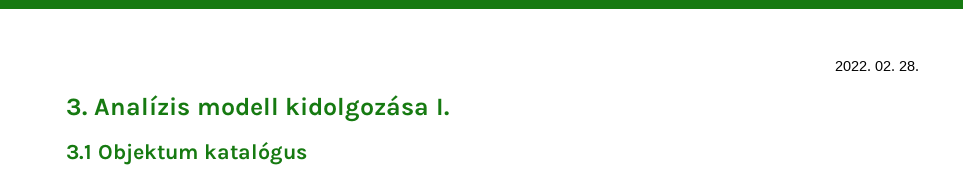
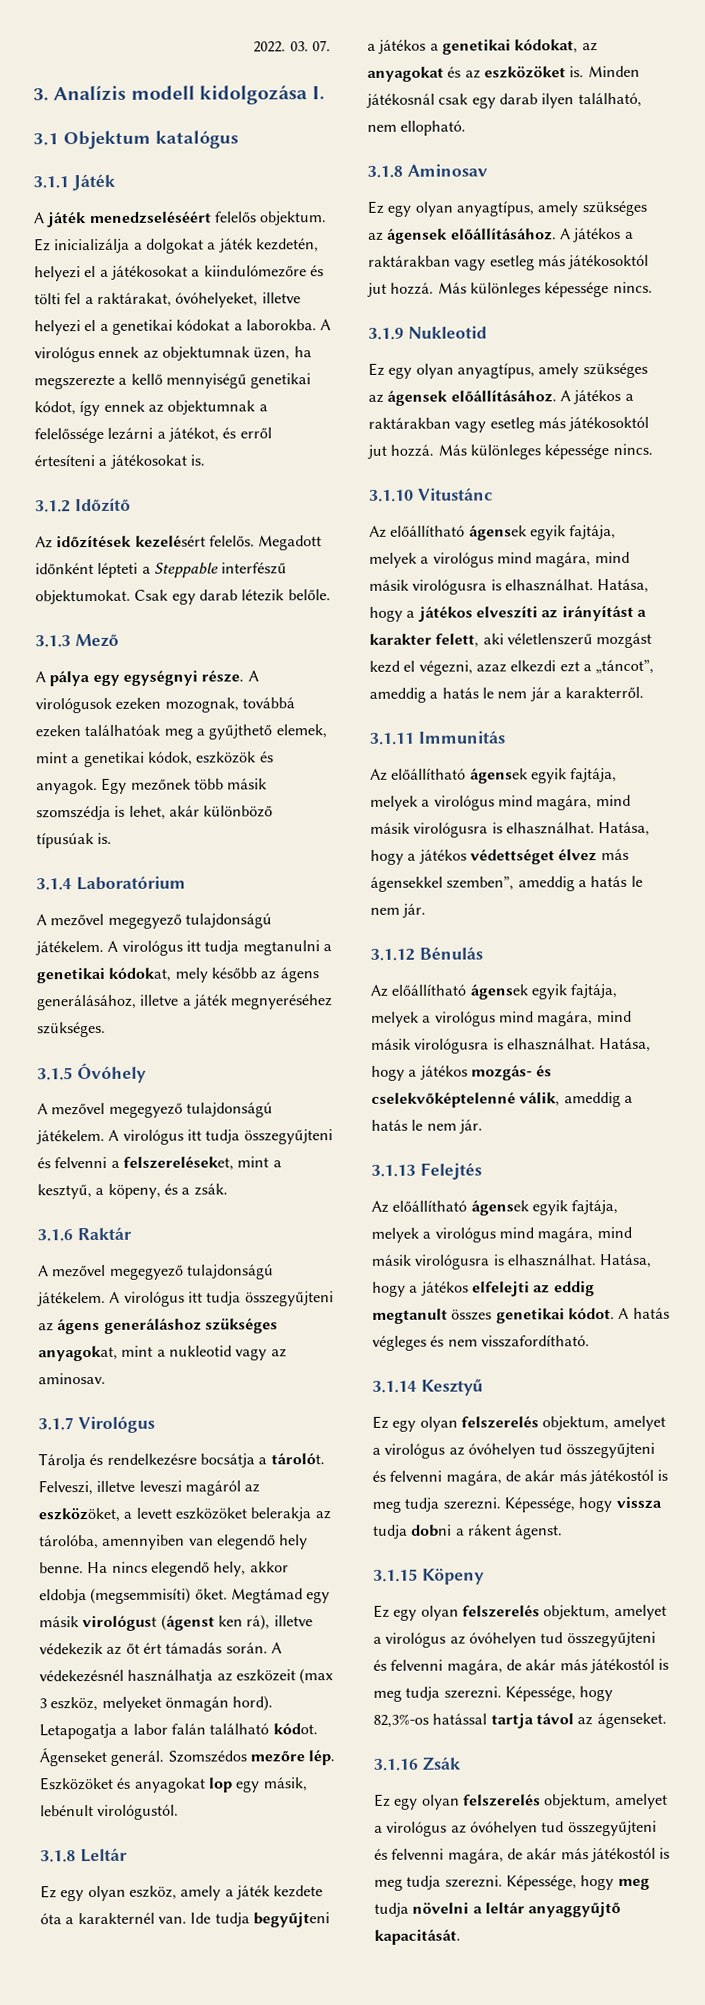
[875,61,919,71] 02. 28. -> [289,40,331,52] 03. 07.
(307, 153) none -> [33,173,116,192] [33,211,328,228] [34,238,319,254] [34,265,324,282] [34,292,301,308] [34,319,332,336] [34,346,312,363] [34,373,312,390] [34,400,268,417] [34,427,272,444] [34,454,205,469] [35,497,131,513] [35,535,323,551] [35,562,288,578] [35,589,331,605] [35,633,119,648] [35,670,259,687] [35,697,295,714] [35,724,327,740] [36,751,274,768] [36,777,268,795] [36,805,274,821] [36,832,113,849] [36,875,186,891] [36,913,272,929] [35,940,332,956] [36,967,319,984] [36,994,334,1011] [37,1021,106,1038] [37,1062,147,1084] [37,1102,273,1118] [36,1129,333,1145] [37,1156,282,1171] [37,1183,228,1200] [37,1226,132,1242] [38,1264,274,1280] [37,1291,334,1307] [38,1318,278,1335] [38,1345,287,1362] [38,1372,106,1385] [38,1415,155,1434] [38,1453,325,1469] [38,1480,261,1496] [38,1507,331,1523] [39,1534,309,1550] [39,1561,289,1577] [39,1587,331,1605] [39,1614,313,1632] [39,1642,282,1656] [39,1668,334,1685] [39,1695,274,1712] [39,1723,318,1740] [39,1747,336,1767] [39,1776,308,1793] [40,1804,180,1820] [40,1847,128,1863] [40,1885,324,1902] [40,1912,330,1928] [367,39,598,55] [367,65,640,82] [366,92,642,109] [367,120,467,136] [367,163,488,178] [367,200,647,217] [368,227,634,244] [368,254,650,271] [367,281,653,298] [368,325,487,340] [368,362,648,379] [368,389,634,406] [368,416,650,433] [367,443,653,460] [369,487,493,502] [369,524,617,541] [369,551,630,568] [369,578,650,595] [369,605,647,622] [369,632,653,649] [369,659,655,676] [369,686,645,703] [369,730,506,745] [370,767,618,784] [370,794,631,811] [370,821,651,838] [370,848,629,865] [370,875,643,892] [370,903,427,918] [370,946,483,961] [370,983,618,1000] [371,1010,632,1027] [371,1037,652,1054] [371,1065,553,1081] [371,1091,633,1108] [371,1119,483,1134] [371,1162,482,1180] [371,1199,619,1216] [371,1226,632,1243] [371,1253,653,1270] [372,1281,595,1297] [372,1307,670,1324] [372,1335,590,1351] [372,1378,483,1396] [372,1415,666,1432] [372,1442,655,1459] [372,1469,669,1486] [372,1496,662,1513] [373,1524,564,1540] [373,1568,485,1585] [373,1604,667,1621] [373,1631,656,1648] [373,1658,670,1675] [373,1686,614,1702] [373,1712,667,1729] [373,1756,461,1771] [374,1793,668,1810] [374,1820,657,1837] [374,1847,671,1864] [374,1875,650,1891] [374,1901,622,1918] [374,1929,461,1945] // 3.1.1 Játék // A játék menedzseléséért felelős objektum. Ez inicializálja a dolgokat a játék kezdetén, helyezi el a játékosokat a kiindulómezőre és tölti fel a raktárakat, óvóhelyeket, illetve helyezi el a genetikai kódokat a laborokba. A virológus ennek az objektumnak üzen, ha megszerezte a kellő mennyiségű genetikai kódot, így ennek az objektumnak a felelőssége lezárni a játékot, és erről értesíteni a játékosokat is. // 3.1.2 Időzítő // Az időzítések kezelésért felelős. Megadott időnként lépteti a Steppable interfészű objektumokat. Csak egy darab létezik belőle. // 3.1.3 Mező // A pálya egy egységnyi része. A virológusok ezeken mozognak, továbbá ezeken találhatóak meg a gyűjthető elemek, mint a genetikai kódok, eszközök és anyagok. Egy mezőnek több másik szomszédja is lehet, akár különböző típusúak is. // 3.1.4 Laboratórium // A mezővel megegyező tulajdonságú játékelem. A virológus itt tudja megtanulni a genetikai kódokat, mely később az ágens generálásához, illetve a játék megnyeréséhez szükséges. // 3.1.5 Óvóhely // A mezővel megegyező tulajdonságú játékelem. A virológus itt tudja összegyűjteni és felvenni a felszereléseket, mint a kesztyű, a köpeny, és a zsák. // 3.1.6 Raktár // A mezővel megegyező tulajdonságú játékelem. A virológus itt tudja összegyűjteni az ágens generáláshoz szükséges anyagokat, mint a nukleotid vagy az aminosav. // 3.1.7 Virológus // Tárolja és rendelkezésre bocsátja a tárolót. Felveszi, illetve leveszi magáról az eszközöket, a levett eszközöket belerakja az tárolóba, amennyiben van elegendő hely benne. Ha nincs elegendő hely, akkor eldobja (megsemmisíti) őket. Megtámad egy másik virológust (ágenst ken rá), illetve védekezik az őt ért támadás során. A védekezésnél használhatja az eszközeit (max 3 eszköz, melyeket önmagán hord). Letapogatja a labor falán található kódot. Ágenseket generál. Szomszédos mezőre lép. Eszközöket és anyagokat lop egy másik, lebénult virológustól. // 3.1.8 Leltár // Ez egy olyan eszköz, amely a játék kezdete óta a karakternél van. Ide tudja begyűjteni a játékos a genetikai kódokat, az anyagokat és az eszközöket is. Minden játékosnál csak egy darab ilyen található, nem ellopható. // 3.1.8 Aminosav // Ez egy olyan anyagtípus, amely szükséges az ágensek előállításához. A játékos a raktárakban vagy esetleg más játékosoktól jut hozzá. Más különleges képessége nincs. // 3.1.9 Nukleotid // Ez egy olyan anyagtípus, amely szükséges az ágensek előállításához. A játékos a raktárakban vagy esetleg más játékosoktól jut hozzá. Más különleges képessége nincs. // 3.1.10 Vitustánc // Az előállítható ágensek egyik fajtája, melyek a virológus mind magára, mind másik virológusra is elhasználhat. Hatása, hogy a játékos elveszíti az irányítást a karakter felett, aki véletlenszerű mozgást kezd el végezni, azaz elkezdi ezt a „táncot”, ameddig a hatás le nem jár a karakterről. // 3.1.11 Immunitás // Az előállítható ágensek egyik fajtája, melyek a virológus mind magára, mind másik virológusra is elhasználhat. Hatása, hogy a játékos védettséget élvez más ágensekkel szemben”, ameddig a hatás le nem jár. // 3.1.12 Bénulás // Az előállítható ágensek egyik fajtája, melyek a virológus mind magára, mind másik virológusra is elhasználhat. Hatása, hogy a játékos mozgás- és cselekvőképtelenné válik, ameddig a hatás le nem jár. // 3.1.13 Felejtés // Az előállítható ágensek egyik fajtája, melyek a virológus mind magára, mind másik virológusra is elhasználhat. Hatása, hogy a játékos elfelejti az eddig megtanult összes genetikai kódot. A hatás végleges és nem visszafordítható. // 3.1.14 Kesztyű // Ez egy olyan felszerelés objektum, amelyet a virológus az óvóhelyen tud összegyűjteni és felvenni magára, de akár más játékostól is meg tudja szerezni. Képessége, hogy vissza tudja dobni a rákent ágenst. // 3.1.15 Köpeny // Ez egy olyan felszerelés objektum, amelyet a virológus az óvóhelyen tud összegyűjteni és felvenni magára, de akár más játékostól is meg tudja szerezni. Képessége, hogy 82,3%-os hatással tartja távol az ágenseket. // 3.1.16 Zsák // Ez egy olyan felszerelés objektum, amelyet a virológus az óvóhelyen tud összegyűjteni és felvenni magára, de akár más játékostól is meg tudja szerezni. Képessége, hogy meg tudja növelni a leltár anyaggyűjtő kapacitását.

